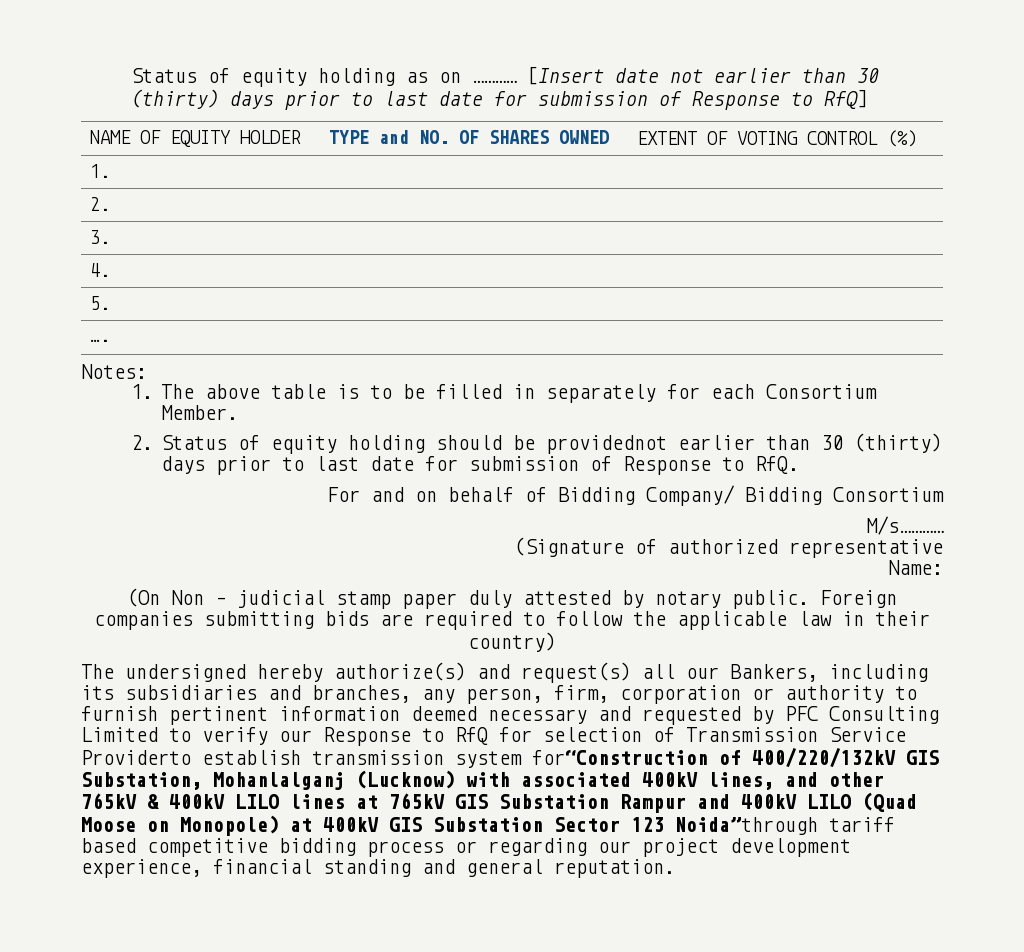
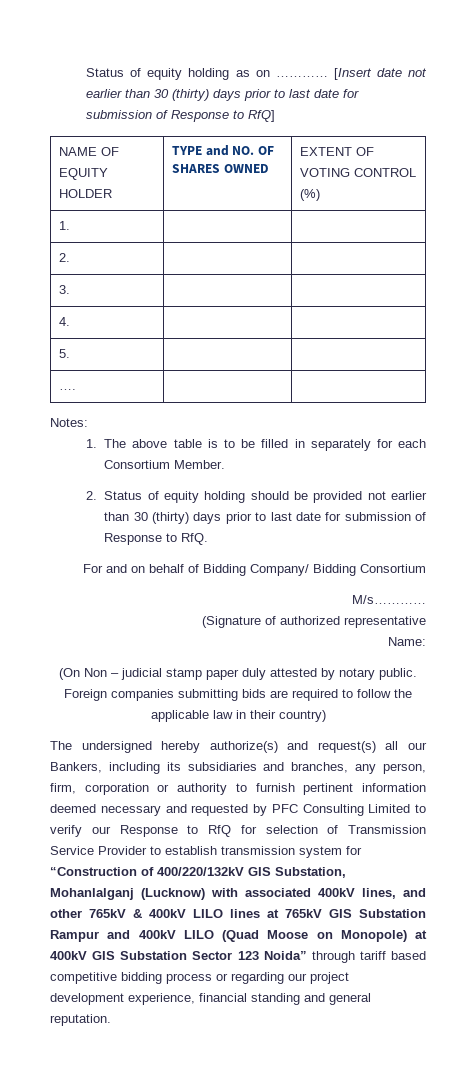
[545,435,667,454] providednot -> [313,491,386,503] provided not
[81,750,191,765] Providerto -> [98,846,161,855] Provider to
[532,750,708,765] for“Construction -> [346,846,362,855] [50,867,137,876] for “Construction
[675,817,818,835] Noida”through -> [263,951,355,963] Noida” through

